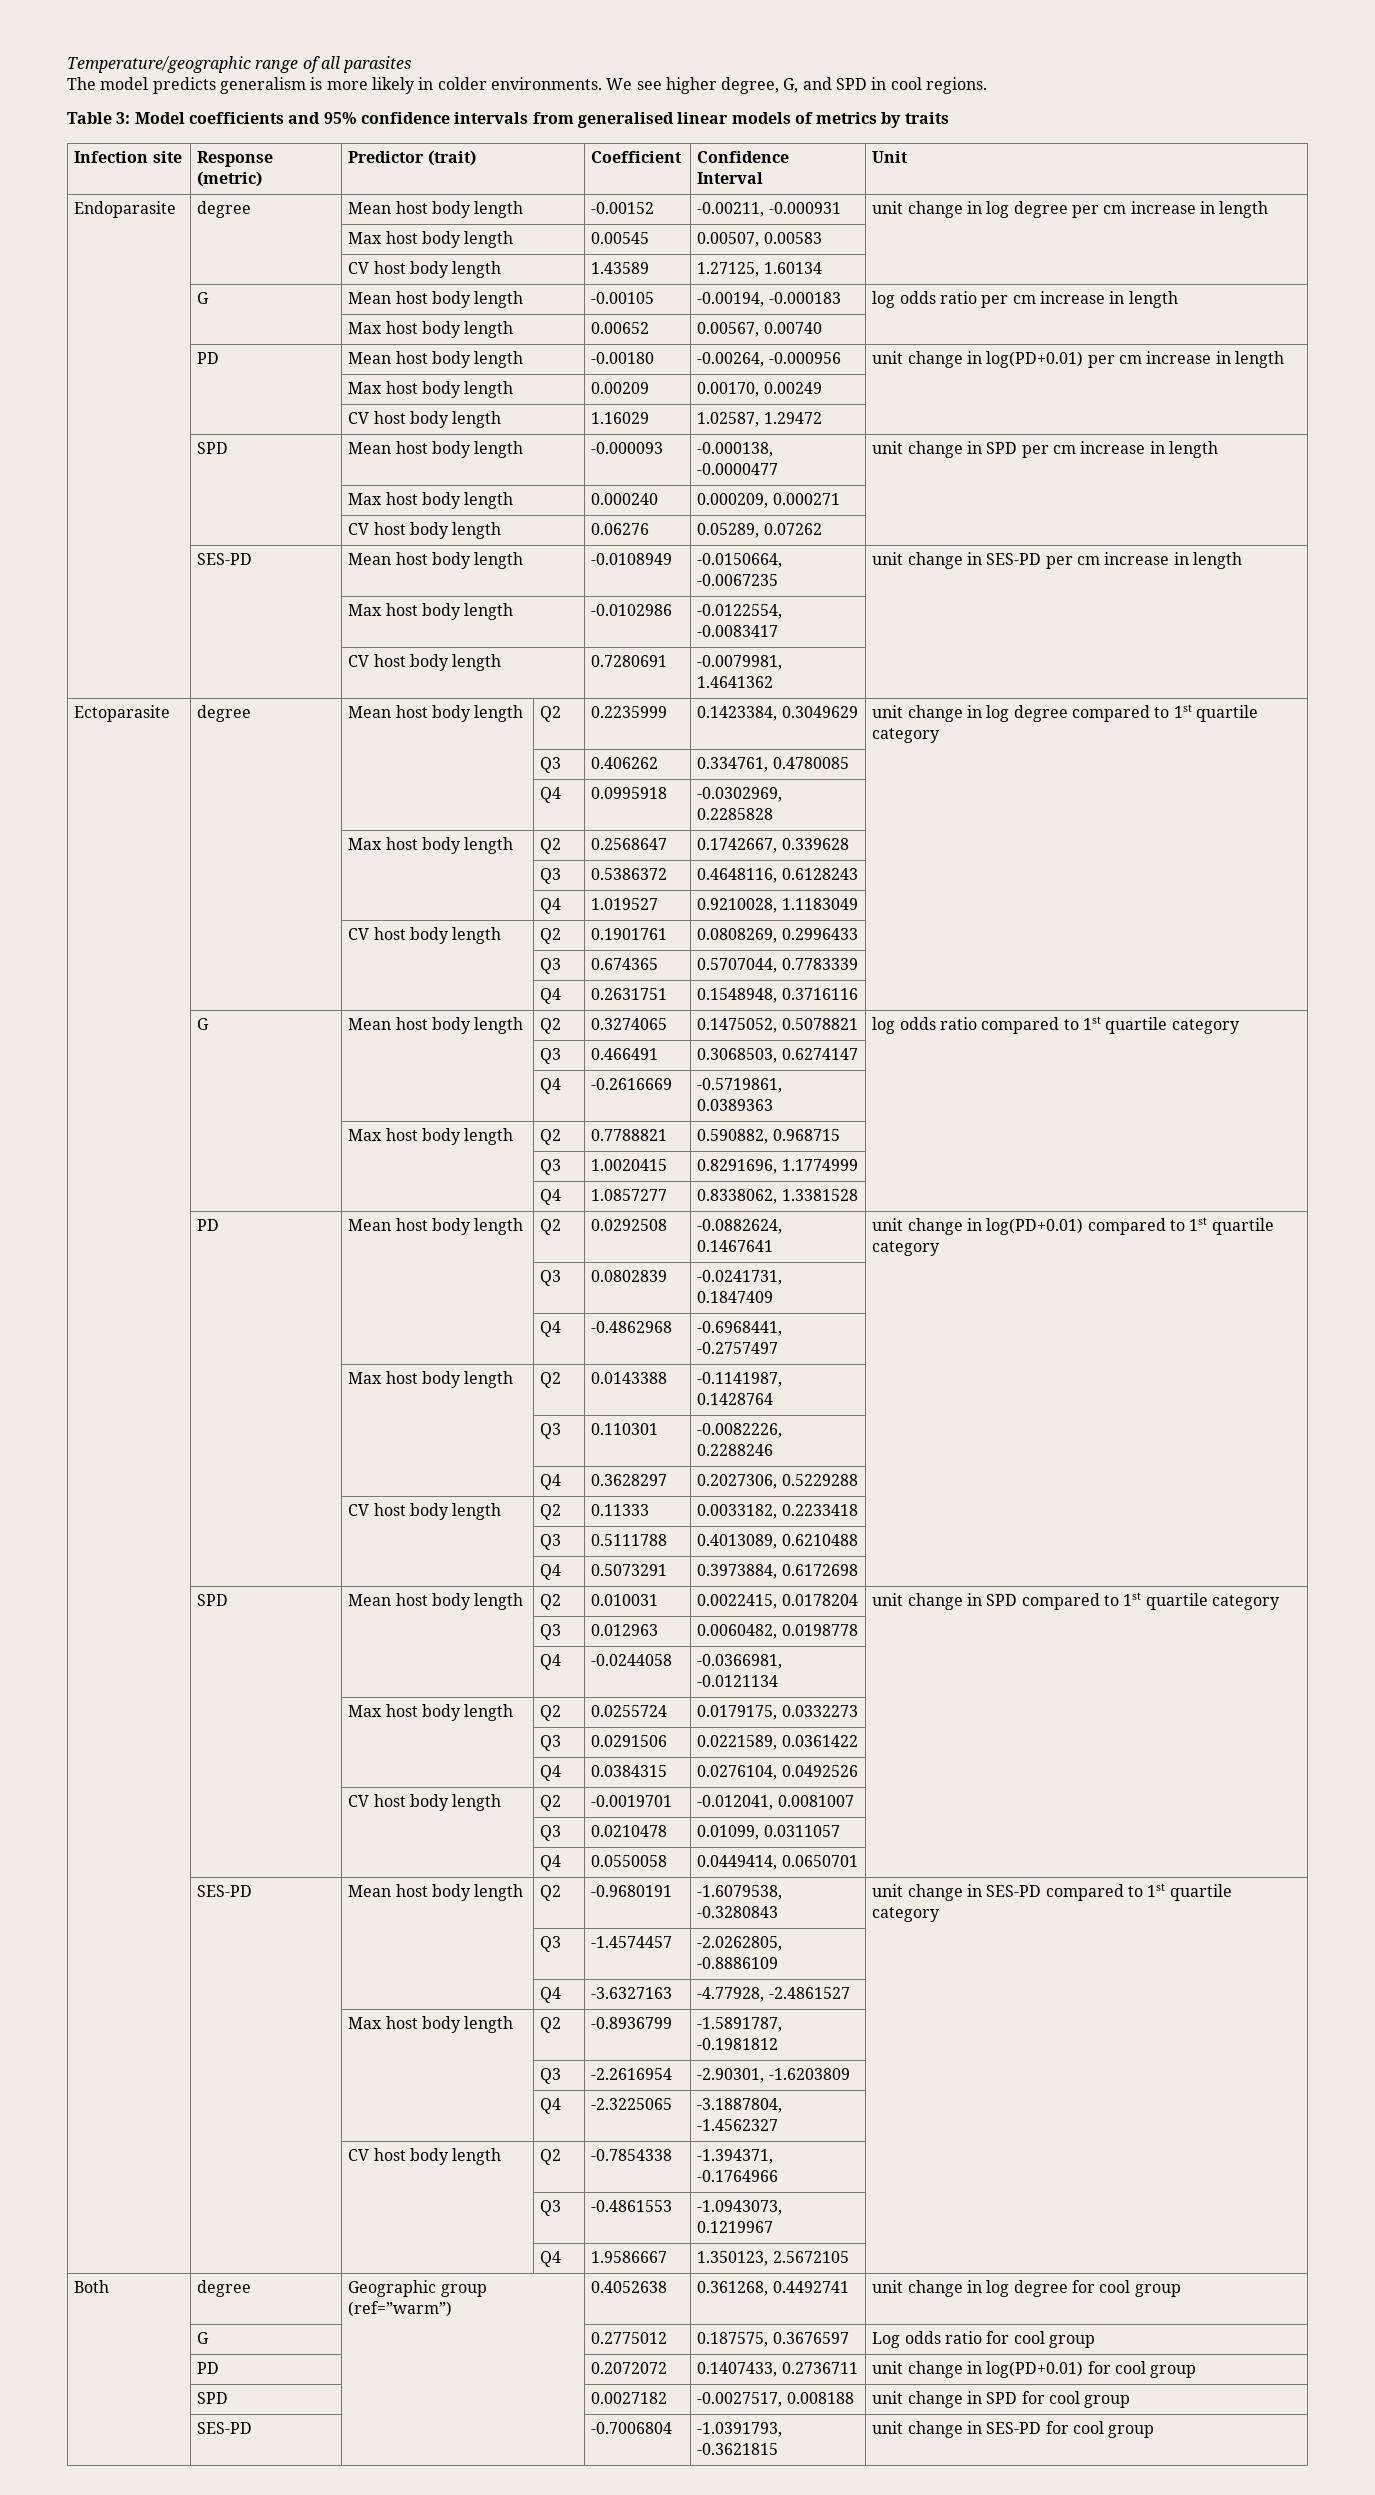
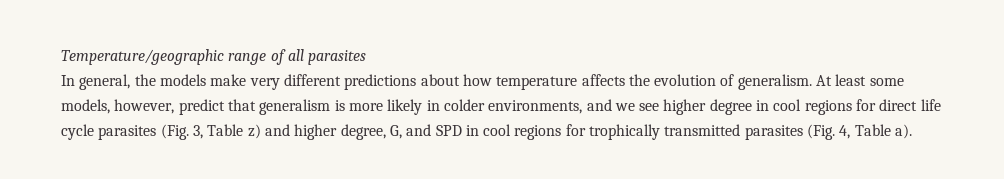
[67,77,216,94] The model predicts -> [61,74,904,90] [61,99,256,115] In general, the models make very different predictions about how temperature affects the evolution of generalism. At least some models, however, predict that
[490,77,662,90] environments. We see -> [488,99,941,115] [61,124,290,140] environments, and we see higher degree in cool regions for direct life cycle parasites (Fig. 3, Table z) and
[926,77,988,94] [67,112,949,128] [74,151,182,163] [197,151,274,167] [197,171,263,187] [348,150,476,166] [591,151,683,163] [697,151,790,163] [697,172,764,184] [872,151,909,163] [74,201,177,218] [197,201,252,218] [348,201,524,218] [591,202,655,214] [697,202,841,217] [872,201,1269,218] [348,231,514,248] [591,232,650,244] [697,232,822,247] [348,261,502,278] [591,262,650,274] [697,262,822,277] [197,292,210,304] [348,291,524,308] [591,292,655,304] [697,292,841,307] [872,291,1178,308] [348,321,514,338] [591,322,650,334] [697,322,822,337] [197,352,220,364] [348,351,524,368] [591,352,655,364] [697,352,841,367] [872,351,1284,368] [348,381,514,398] [591,382,650,394] [697,382,822,397] [348,411,502,428] [591,412,650,424] [697,412,822,427] [197,442,229,454] [348,441,524,458] [591,442,664,454] [697,442,774,457] [697,463,779,475] [872,441,1218,458] [348,492,514,509] [591,493,659,505] [697,493,840,508] [348,522,502,539] [591,523,650,535] [697,523,822,538] [197,553,253,565] [348,552,524,569] [591,553,673,565] [697,553,783,568] [697,574,779,586] [872,552,1242,569] [348,603,514,620] [591,604,673,616] [697,604,783,619] [697,625,779,637] [348,654,502,671] [591,655,668,667] [697,655,783,670] [697,676,774,688] [74,705,171,722] [197,705,252,722] [348,705,524,722] [540,706,562,722] [591,706,668,718] [697,706,858,721] [872,704,1258,722] [872,728,941,743] [540,757,562,773] [591,757,659,769] [697,757,849,772] [540,787,562,803] [591,787,668,799] [697,787,783,802] [697,808,774,820] [348,837,514,854] [540,838,562,854] [591,838,668,850] [697,838,849,853] [540,868,562,884] [591,868,668,880] [697,868,858,883] [540,898,562,914] [591,898,659,910] [697,898,858,913] [348,927,502,944] [540,928,562,944] [591,928,668,940] [697,928,858,943] [540,958,562,974] [591,958,659,970] [697,958,858,973] [540,988,562,1004] [591,988,668,1000] [697,988,858,1003] [197,1018,210,1030] [348,1017,524,1034] [540,1018,562,1034] [591,1018,668,1030] [697,1018,858,1033] [872,1016,1240,1034] [540,1048,562,1064] [591,1048,659,1060] [697,1048,858,1063] [540,1078,562,1094] [591,1078,673,1090] [697,1078,783,1093] [697,1099,774,1111] [348,1128,514,1145] [540,1129,562,1145] [591,1129,668,1141] [697,1129,840,1144] [540,1159,562,1175] [591,1159,668,1171] [697,1159,858,1174] [540,1189,562,1205] [591,1189,668,1201] [697,1189,858,1204] [197,1219,220,1231] [348,1218,524,1235] [540,1219,562,1235] [591,1219,668,1231] [697,1219,783,1234] [697,1240,774,1252] [872,1217,1274,1235] [872,1241,941,1256] [540,1270,562,1286] [591,1270,668,1282] [697,1270,783,1285] [697,1291,774,1303] [540,1321,562,1337] [591,1321,673,1333] [697,1321,783,1336] [697,1342,779,1354] [348,1371,514,1388] [540,1372,562,1388] [591,1372,668,1384] [697,1372,783,1387] [697,1393,774,1405] [540,1423,562,1439] [591,1423,659,1435] [697,1423,783,1438] [697,1444,774,1456] [540,1474,562,1490] [591,1474,668,1486] [697,1474,858,1489] [348,1503,502,1520] [540,1504,562,1520] [591,1504,650,1516] [697,1504,858,1519] [540,1534,562,1550] [591,1534,668,1546] [697,1534,858,1549] [540,1564,562,1580] [591,1564,668,1576] [697,1564,858,1579] [197,1594,229,1606] [348,1593,524,1610] [540,1594,562,1610] [591,1594,659,1606] [697,1594,858,1609] [872,1592,1280,1610] [540,1624,562,1640] [591,1624,659,1636] [697,1624,858,1639] [540,1654,562,1670] [591,1654,673,1666] [697,1654,783,1669] [697,1675,779,1687] [348,1704,514,1721] [540,1705,562,1721] [591,1705,668,1717] [697,1705,858,1720] [540,1735,562,1751] [591,1735,668,1747] [697,1735,858,1750] [540,1765,562,1781] [591,1765,668,1777] [697,1765,858,1780] [348,1794,502,1811] [540,1795,562,1811] [591,1795,673,1807] [697,1795,854,1810] [540,1825,562,1841] [591,1825,668,1837] [697,1825,840,1840] [540,1855,562,1871] [591,1855,668,1867] [697,1855,858,1870] [197,1885,253,1897] [348,1884,524,1901] [540,1885,562,1901] [591,1885,673,1897] [697,1885,783,1900] [697,1906,779,1918] [872,1883,1232,1901] [872,1907,941,1922] [540,1936,562,1952] [591,1936,673,1948] [697,1936,783,1951] [697,1957,779,1969] [540,1987,562,2003] [591,1987,673,1999] [697,1987,850,2002] [348,2016,514,2033] [540,2017,562,2033] [591,2017,673,2029] [697,2017,783,2032] [697,2038,779,2050] [540,2068,562,2084] [591,2068,673,2080] [697,2068,850,2083] [540,2098,562,2114] [591,2098,673,2110] [697,2098,783,2113] [697,2119,779,2131] [348,2148,502,2165] [540,2149,562,2165] [591,2149,673,2161] [697,2149,774,2164] [697,2170,779,2182] [540,2200,562,2216] [591,2200,673,2212] [697,2200,783,2215] [697,2221,774,2233] [540,2251,562,2267] [591,2251,668,2263] [697,2251,849,2266] [74,2280,110,2293] [197,2280,252,2297] [348,2280,487,2297] [348,2301,453,2317] [591,2281,668,2293] [697,2281,849,2296] [872,2280,1181,2297] [197,2332,210,2344] [591,2332,668,2344] [697,2332,849,2347] [872,2331,1095,2348] [197,2362,220,2374] [591,2362,668,2374] [697,2362,858,2377] [872,2361,1197,2378] [197,2392,229,2404] [591,2392,668,2404] [697,2392,854,2407] [872,2391,1131,2408] [197,2422,253,2434] [591,2422,673,2434] [697,2422,783,2437] [697,2443,779,2455] [872,2421,1155,2438] regions. // Table 3: Model coefficients and 95% confidence intervals from generalised linear models of metrics by traits // Infection site | Response (metric) | Predictor (trait) | Coefficient | Confidence Interval | Unit // Endoparasite | degree | Mean host body length | -0.00152 | -0.00211, -0.000931 | unit change in log degree per cm increase in length // | | Max host body length | 0.00545 | 0.00507, 0.00583 | // | | CV host body length | 1.43589 | 1.27125, 1.60134 | // | G | Mean host body length | -0.00105 | -0.00194, -0.000183 | log odds ratio per cm increase in length // | | Max host body length | 0.00652 | 0.00567, 0.00740 | // | PD | Mean host body length | -0.00180 | -0.00264, -0.000956 | unit change in log(PD+0.01) per cm increase in length // | | Max host body length | 0.00209 | 0.00170, 0.00249 | // | | CV host body length | 1.16029 | 1.02587, 1.29472 | // | SPD | Mean host body length | -0.000093 | -0.000138, -0.0000477 | unit change in SPD per cm increase in length // | | Max host body length | 0.000240 | 0.000209, 0.000271 | // | | CV host body length | 0.06276 | 0.05289, 0.07262 | // | SES-PD | Mean host body length | -0.0108949 | -0.0150664, -0.0067235 | unit change in SES-PD per cm increase in length // | | Max host body length | -0.0102986 | -0.0122554, -0.0083417 | // | | CV host body length | 0.7280691 | -0.0079981, 1.4641362 | // Ectoparasite | degree | Mean host body length | Q2 | 0.2235999 | 0.1423384, 0.3049629 | unit change in log degree compared to 1st quartile category // | | | Q3 | 0.406262 | 0.334761, 0.4780085 | // | | | Q4 | 0.0995918 | -0.0302969, 0.2285828 | // | | Max host body length | Q2 | 0.2568647 | 0.1742667, 0.339628 | // | | | Q3 | 0.5386372 | 0.4648116, 0.6128243 | // | | | Q4 | 1.019527 | 0.9210028, 1.1183049 | // | | CV host body length | Q2 | 0.1901761 | 0.0808269, 0.2996433 | // | | | Q3 | 0.674365 | 0.5707044, 0.7783339 | // | | | Q4 | 0.2631751 | 0.1548948, 0.3716116 | // | G | Mean host body length | Q2 | 0.3274065 | 0.1475052, 0.5078821 | log odds ratio compared to 1st quartile category // | | | Q3 | 0.466491 | 0.3068503, 0.6274147 | // | | | Q4 | -0.2616669 | -0.5719861, 0.0389363 | // | | Max host body length | Q2 | 0.7788821 | 0.590882, 0.968715 | // | | | Q3 | 1.0020415 | 0.8291696, 1.1774999 | // | | | Q4 | 1.0857277 | 0.8338062, 1.3381528 | // | PD | Mean host body length | Q2 | 0.0292508 | -0.0882624, 0.1467641 | unit change in log(PD+0.01) compared to 1st quartile category // | | | Q3 | 0.0802839 | -0.0241731, 0.1847409 | // | | | Q4 | -0.4862968 | -0.6968441, -0.2757497 | // | | Max host body length | Q2 | 0.0143388 | -0.1141987, 0.1428764 | // | | | Q3 | 0.110301 | -0.0082226, 0.2288246 | // | | | Q4 | 0.3628297 | 0.2027306, 0.5229288 | // | | CV host body length | Q2 | 0.11333 | 0.0033182, 0.2233418 | // | | | Q3 | 0.5111788 | 0.4013089, 0.6210488 | // | | | Q4 | 0.5073291 | 0.3973884, 0.6172698 | // | SPD | Mean host body length | Q2 | 0.010031 | 0.0022415, 0.0178204 | unit change in SPD compared to 1st quartile category // | | | Q3 | 0.012963 | 0.0060482, 0.0198778 | // | | | Q4 | -0.0244058 | -0.0366981, -0.0121134 | // | | Max host body length | Q2 | 0.0255724 | 0.0179175, 0.0332273 | // | | | Q3 | 0.0291506 | 0.0221589, 0.0361422 | // | | | Q4 | 0.0384315 | 0.0276104, 0.0492526 | // | | CV host body length | Q2 | -0.0019701 | -0.012041, 0.0081007 | // | | | Q3 | 0.0210478 | 0.01099, 0.0311057 | // | | | Q4 | 0.0550058 | 0.0449414, 0.0650701 | // | SES-PD | Mean host body length | Q2 | -0.9680191 | -1.6079538, -0.3280843 | unit change in SES-PD compared to 1st quartile category // | | | Q3 | -1.4574457 | -2.0262805, -0.8886109 | // | | | Q4 | -3.6327163 | -4.77928, -2.4861527 | // | | Max host body length | Q2 | -0.8936799 | -1.5891787, -0.1981812 | // | | | Q3 | -2.2616954 | -2.90301, -1.6203809 | // | | | Q4 | -2.3225065 | -3.1887804, -1.4562327 | // | | CV host body length | Q2 | -0.7854338 | -1.394371, -0.1764966 | // | | | Q3 | -0.4861553 | -1.0943073, 0.1219967 | // | | | Q4 | 1.9586667 | 1.350123, 2.5672105 | // Both | degree | Geographic group (ref=”warm”) | 0.4052638 | 0.361268, 0.4492741 | unit change in log degree for cool group // | G | | 0.2775012 | 0.187575, 0.3676597 | Log odds ratio for cool group // | PD | | 0.2072072 | 0.1407433, 0.2736711 | unit change in log(PD+0.01) for cool group // | SPD | | 0.0027182 | -0.0027517, 0.008188 | unit change in SPD for cool group // | SES-PD | | -0.7006804 | -1.0391793, -0.3621815 | unit change in SES-PD for cool group -> [514,124,913,140] regions for trophically transmitted parasites (Fig. 4, Table a).

